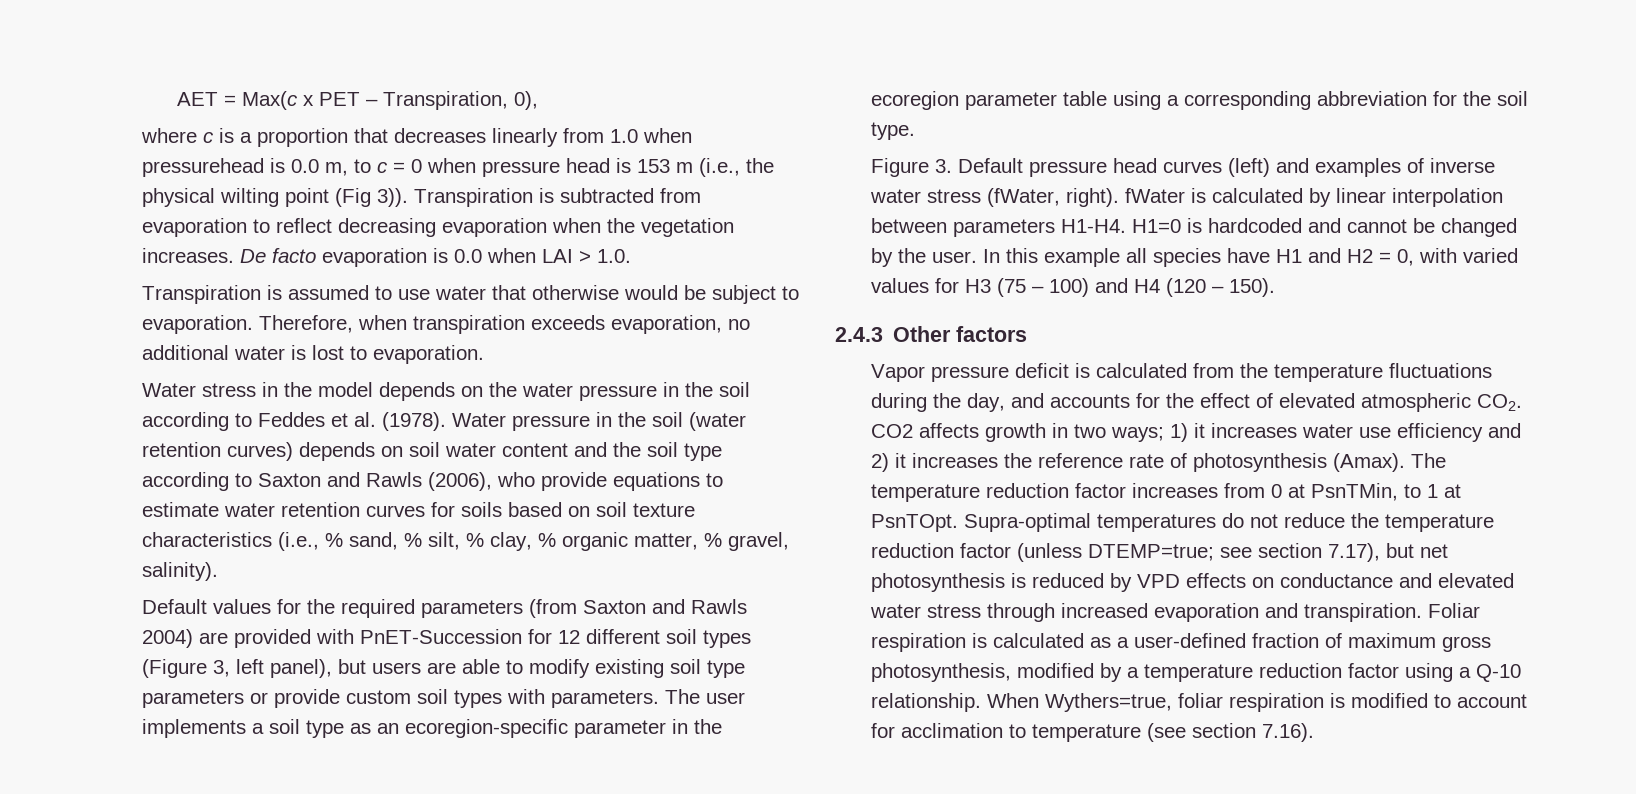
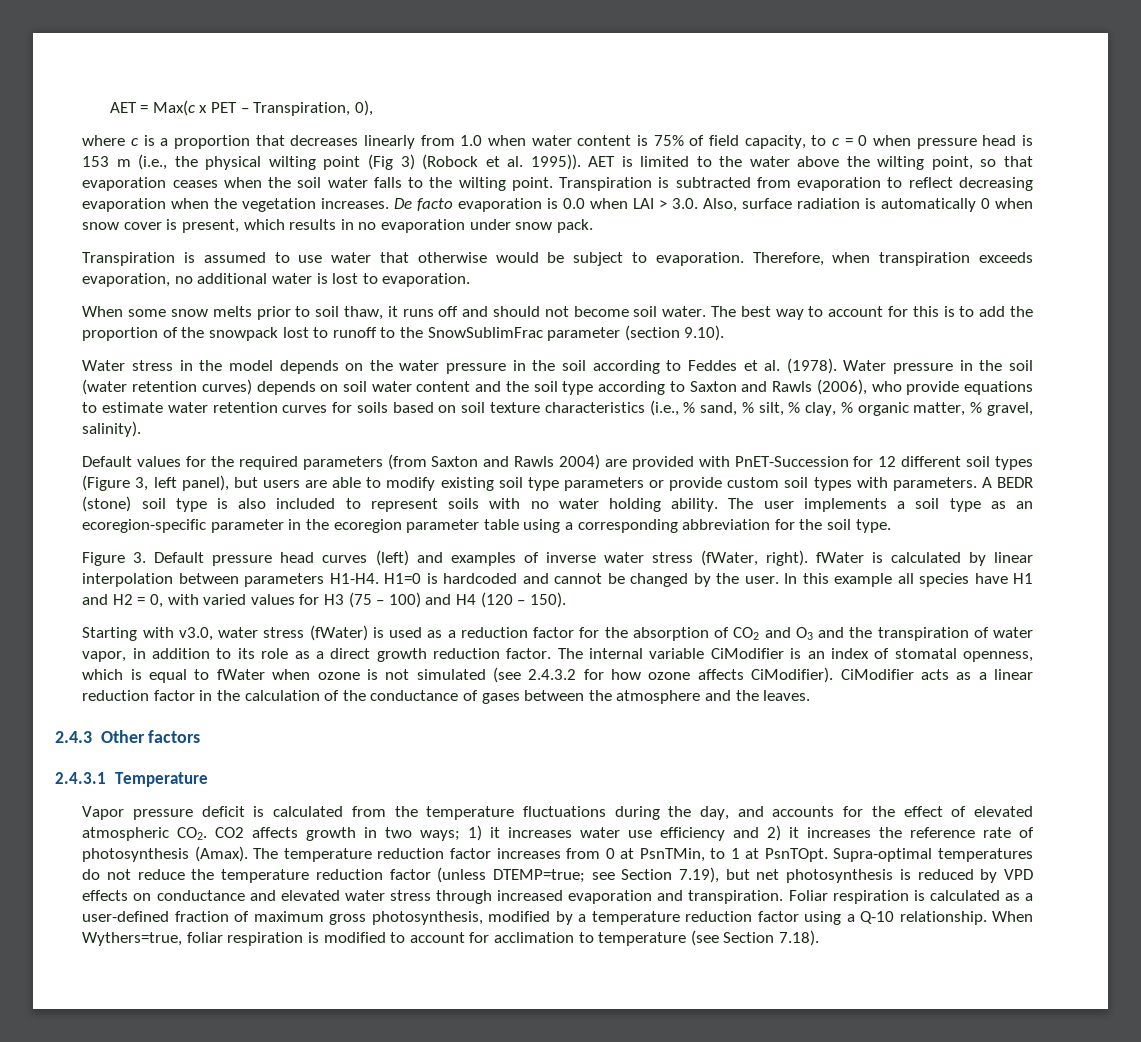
[141,158,348,177] pressurehead is 0.0 m, -> [531,135,806,149] water content is 75% of field capacity,
[376,188,408,207] 3)). -> [400,154,1034,170] [82,177,553,191] 3) (Robock et al. 1995)). AET is limited to the water above the wilting point, so that evaporation ceases when the soil water falls to the wilting point.
[596,249,631,263] 1.0. -> [672,198,1033,212] [82,219,593,233] 3.0. Also, surface radiation is automatically 0 when snow cover is present, which results in no evaporation under snow pack.
(484, 354) none -> [82,306,1033,320] [82,325,725,341] // When some snow melts prior to soil thaw, it runs off and should not become soil water. The best way to account for this is to add the proportion of the snowpack lost to runoff to the SnowSublimFrac parameter (section 9.10).
(659, 699) none -> [981,477,1033,488] [82,496,719,512] A BEDR (stone) soil type is also included to represent soils with no water holding ability.
(1275, 287) none -> [82,625,1034,641] [82,648,1033,662] [82,667,1033,683] [82,690,811,704] // Starting with v3.0, water stress (fWater) is used as a reduction factor for the absorption of CO2 and O3 and the transpiration of water vapor, in addition to its role as a direct growth reduction factor. The internal variable CiModifier is an index of stomatal openness, which is equal to fWater when ozone is not simulated (see 2.4.3.2 for how ozone affects CiModifier). CiModifier acts as a linear reduction factor in the calculation of the conductance of gases between the atmosphere and the leaves.
(1028, 334) none -> [55,772,208,787] // 2.4.3.1 Temperature
[1257,543,1380,562] section 7.17), -> [621,867,720,883] Section 7.19),
[1191,723,1314,742] section 7.16). -> [723,930,819,946] Section 7.18).

